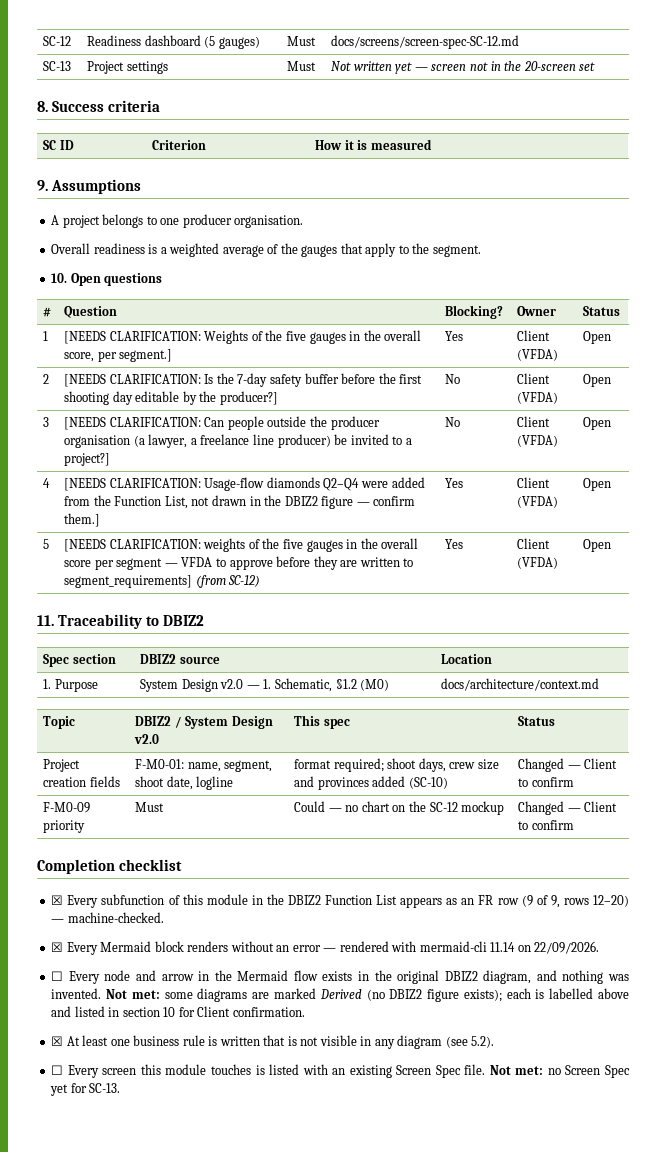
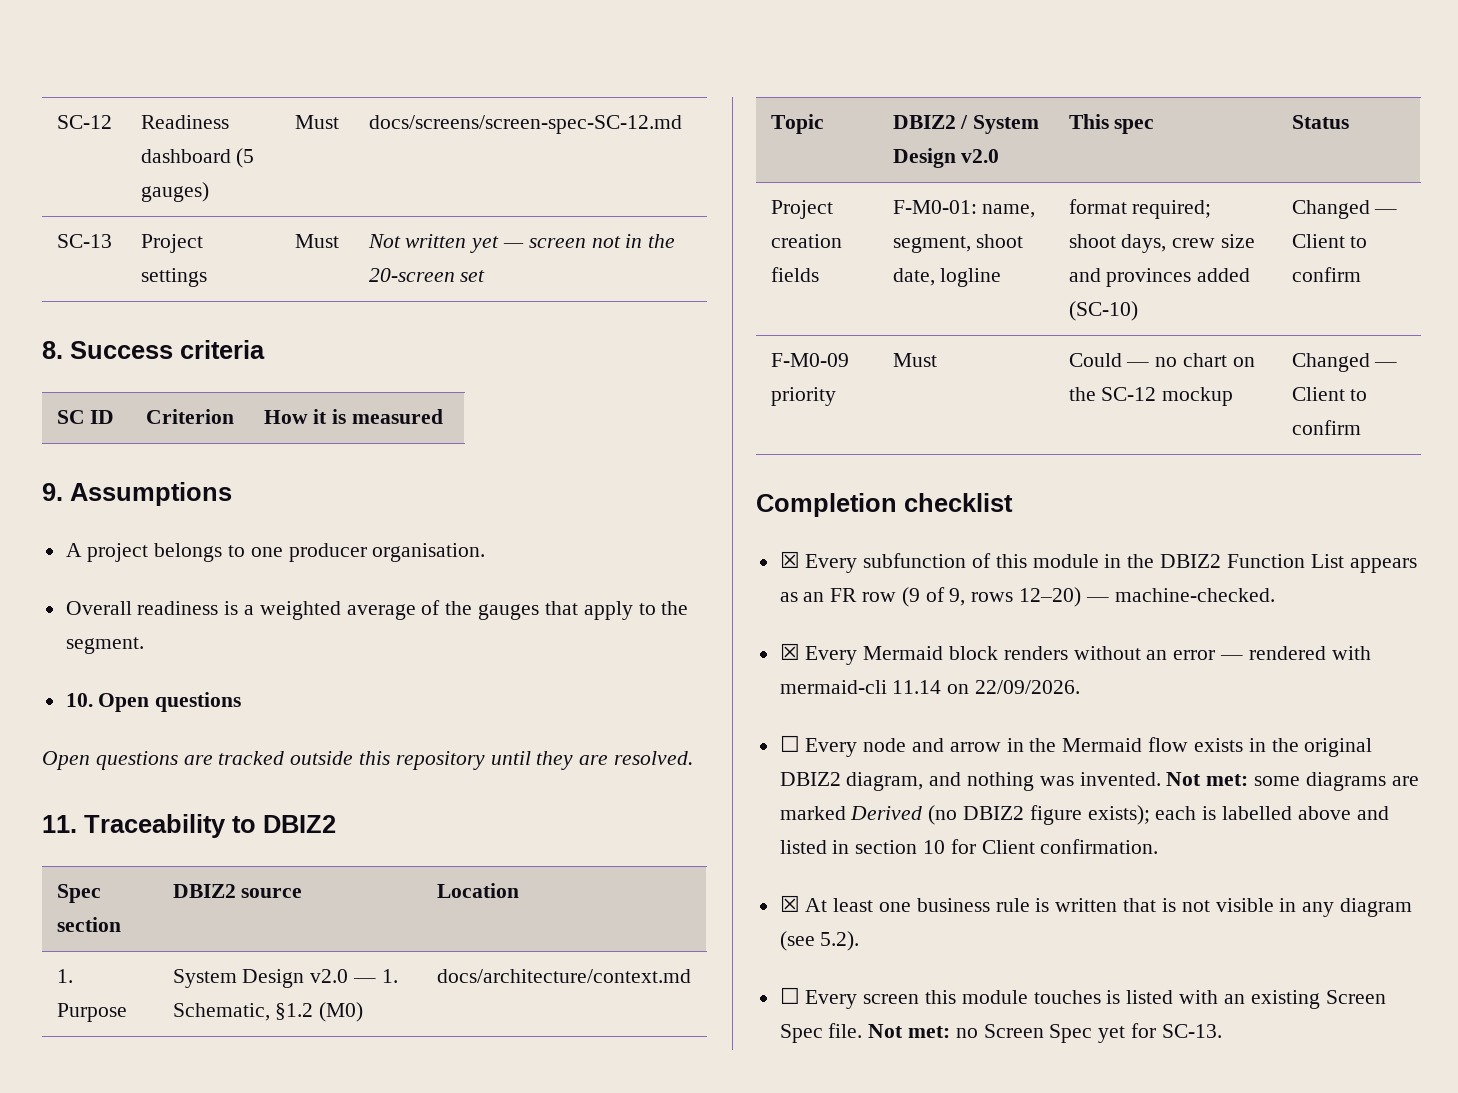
[43,307,52,317] [64,306,118,318] [445,305,504,319] [517,306,557,316] [583,306,621,316] [43,331,49,341] [64,330,422,344] [64,349,173,362] [445,331,464,341] [517,330,551,341] [517,349,559,361] [583,331,612,344] [43,374,50,384] [64,373,423,387] [64,391,278,405] [445,374,461,384] [517,373,551,384] [517,392,559,404] [583,374,612,387] [43,417,50,427] [64,416,380,430] [64,434,412,448] [64,453,111,466] [445,417,461,427] [517,416,551,427] [517,435,559,447] [583,417,612,430] [43,478,51,488] [64,477,425,491] [64,495,416,509] [64,513,101,527] [445,478,464,488] [517,477,551,488] [517,496,559,508] [583,478,612,491] [43,539,50,549] [64,538,419,552] [64,556,414,570] [64,575,261,588] [445,539,464,549] [517,538,551,549] [517,557,559,569] [583,539,612,552] // # | Question | Blocking? | Owner | Status // 1 | [NEEDS CLARIFICATION: Weights of the five gauges in the overall score, per segment.] | Yes | Client (VFDA) | Open // 2 | [NEEDS CLARIFICATION: Is the 7-day safety buffer before the first shooting day editable by the producer?] | No | Client (VFDA) | Open // 3 | [NEEDS CLARIFICATION: Can people outside the producer organisation (a lawyer, a freelance line producer) be invited to a project?] | No | Client (VFDA) | Open // 4 | [NEEDS CLARIFICATION: Usage-flow diamonds Q2–Q4 were added from the Function List, not drawn in the DBIZ2 figure — confirm them.] | Yes | Client (VFDA) | Open // 5 | [NEEDS CLARIFICATION: weights of the five gauges in the overall score per segment — VFDA to approve before they are written to segment_requirements] (from SC-12) | Yes | Client (VFDA) | Open -> [42,751,694,770] // Open questions are tracked outside this repository until they are resolved.

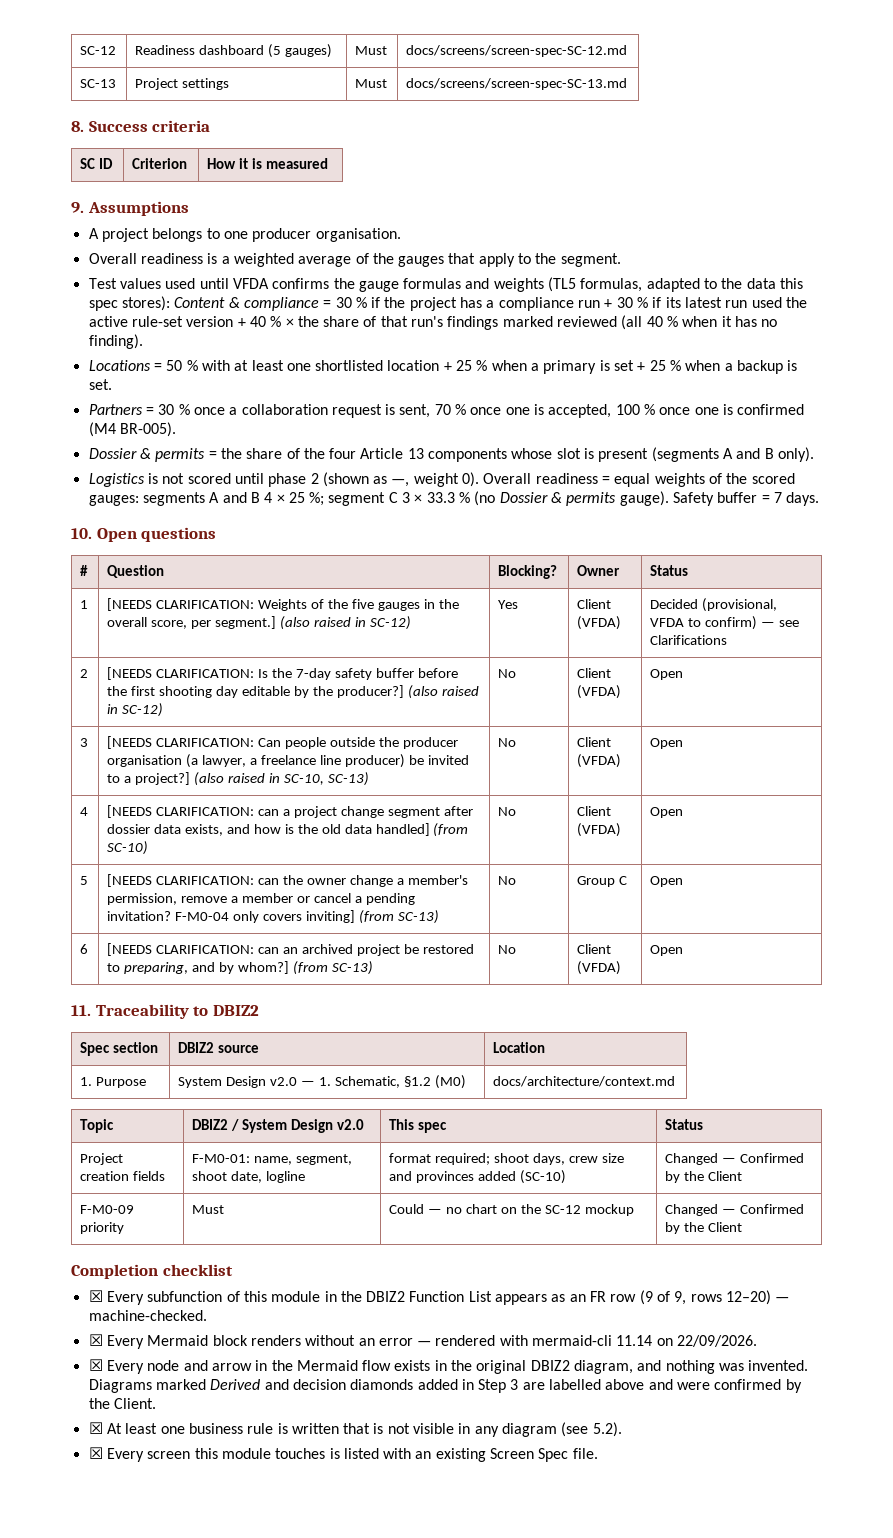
[367,234,676,253] [368,268,486,282] Not written yet — screen not in the 20-screen set -> [406,78,628,90] docs/screens/screen-spec-SC-13.md
[65,692,242,712] [42,751,694,770] 10. Open questions // Open questions are tracked outside this repository until they are resolved. -> [88,277,804,292] [88,296,807,311] [88,315,778,330] [88,334,143,349] [88,360,798,374] [88,379,112,390] [88,404,805,418] [88,422,176,437] [88,447,815,462] [88,472,795,487] [88,491,820,506] [71,527,217,542] [80,565,89,576] [107,565,165,578] [498,565,558,579] [577,565,621,576] [650,565,689,576] [80,600,89,609] [107,598,459,611] [107,616,411,630] [498,600,519,609] [577,599,612,609] [577,616,622,630] [650,598,778,612] [650,616,799,630] [650,635,728,645] [80,669,89,678] [107,667,458,680] [107,685,479,699] [107,703,164,717] [498,669,517,678] [577,668,612,678] [577,685,622,699] [650,669,684,680] [80,738,89,747] [107,736,458,749] [107,754,469,768] [107,772,369,786] [498,738,517,747] [577,737,612,747] [577,754,622,768] [650,738,684,749] [80,807,89,816] [107,805,473,818] [107,823,469,837] [107,841,149,855] [498,807,517,816] [577,806,612,816] [577,823,622,837] [650,807,684,818] [80,876,89,885] [107,874,468,887] [107,893,415,905] [107,910,439,924] [498,876,517,885] [577,876,628,887] [650,876,684,887] [80,944,89,954] [107,943,474,956] [107,961,373,975] [498,945,517,954] [577,944,612,954] [577,961,622,975] [650,945,684,956] Test values used until VFDA confirms the gauge formulas and weights (TL5 formulas, adapted to the data this spec stores): Content & compliance = 30 % if the project has a compliance run + 30 % if its latest run used the active rule-set version + 40 % × the share of that run's findings marked reviewed (all 40 % when it has no finding). // Locations = 50 % with at least one shortlisted location + 25 % when a primary is set + 25 % when a backup is set. // Partners = 30 % once a collaboration request is sent, 70 % once one is accepted, 100 % once one is confirmed (M4 BR-005). // Dossier & permits = the share of the four Article 13 components whose slot is present (segments A and B only). // Logistics is not scored until phase 2 (shown as —, weight 0). Overall readiness = equal weights of the scored gauges: segments A and B 4 × 25 %; segment C 3 × 33.3 % (no Dossier & permits gauge). Safety buffer = 7 days. // 10. Open questions // # | Question | Blocking? | Owner | Status // 1 | [NEEDS CLARIFICATION: Weights of the five gauges in the overall score, per segment.] (also raised in SC-12) | Yes | Client (VFDA) | Decided (provisional, VFDA to confirm) — see Clarifications // 2 | [NEEDS CLARIFICATION: Is the 7-day safety buffer before the first shooting day editable by the producer?] (also raised in SC-12) | No | Client (VFDA) | Open // 3 | [NEEDS CLARIFICATION: Can people outside the producer organisation (a lawyer, a freelance line producer) be invited to a project?] (also raised in SC-10, SC-13) | No | Client (VFDA) | Open // 4 | [NEEDS CLARIFICATION: can a project change segment after dossier data exists, and how is the old data handled] (from SC-10) | No | Client (VFDA) | Open // 5 | [NEEDS CLARIFICATION: can the owner change a member's permission, remove a member or cancel a pending invitation? F-M0-04 only covers inviting] (from SC-13) | No | Group C | Open // 6 | [NEEDS CLARIFICATION: can an archived project be restored to preparing, and by whom?] (from SC-13) | No | Client (VFDA) | Open
[1291,234,1368,248] [1291,267,1361,282] Client to confirm -> [740,1153,805,1163] [665,1171,743,1183] Confirmed by the Client
[1291,387,1368,401] [1291,420,1361,435] Client to confirm -> [740,1204,805,1214] [665,1222,743,1234] Confirmed by the Client
[779,735,800,752] ☐ -> [88,1359,103,1371] ☒
[1166,772,1419,791] [779,805,1389,825] [779,839,1159,854] Not met: some diagrams are marked Derived (no DBIZ2 figure exists); each is labelled above and listed in section 10 for Client confirmation. -> [88,1379,802,1393] [88,1398,156,1409] Diagrams marked Derived and decision diamonds added in Step 3 are labelled above and were confirmed by the Client.
[779,987,800,1004] ☐ -> [88,1447,103,1459] ☒
[868,1023,1222,1043] Not met: no Screen Spec yet for SC-13. -> (598, 1453) none

